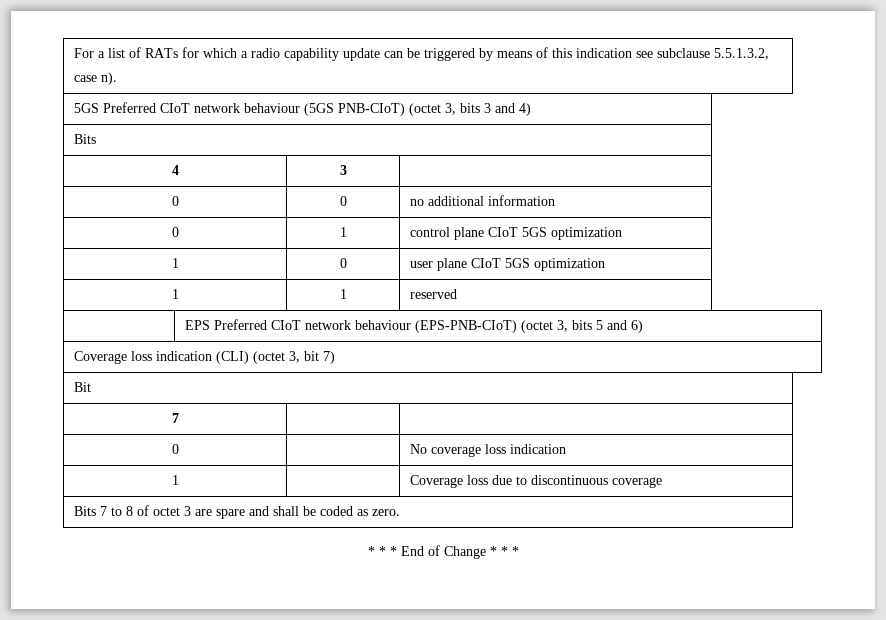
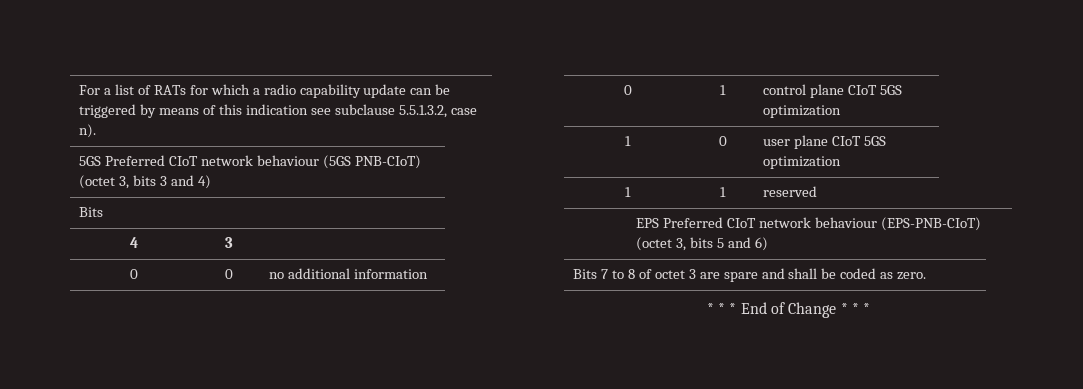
[74,351,336,364] [74,382,92,392] [171,413,179,423] [171,444,179,454] [410,444,567,457] [171,475,179,485] [410,475,663,488] // Coverage loss indication (CLI) (octet 3, bit 7) // Bit // 7 | | // 0 | | No coverage loss indication // 1 | | Coverage loss due to discontinuous coverage -> (768, 244) none

